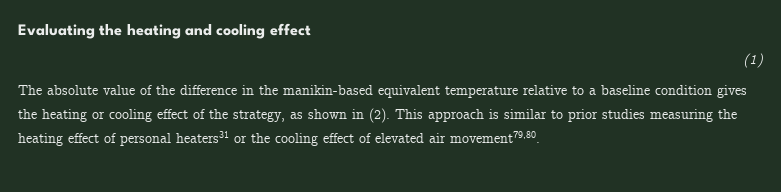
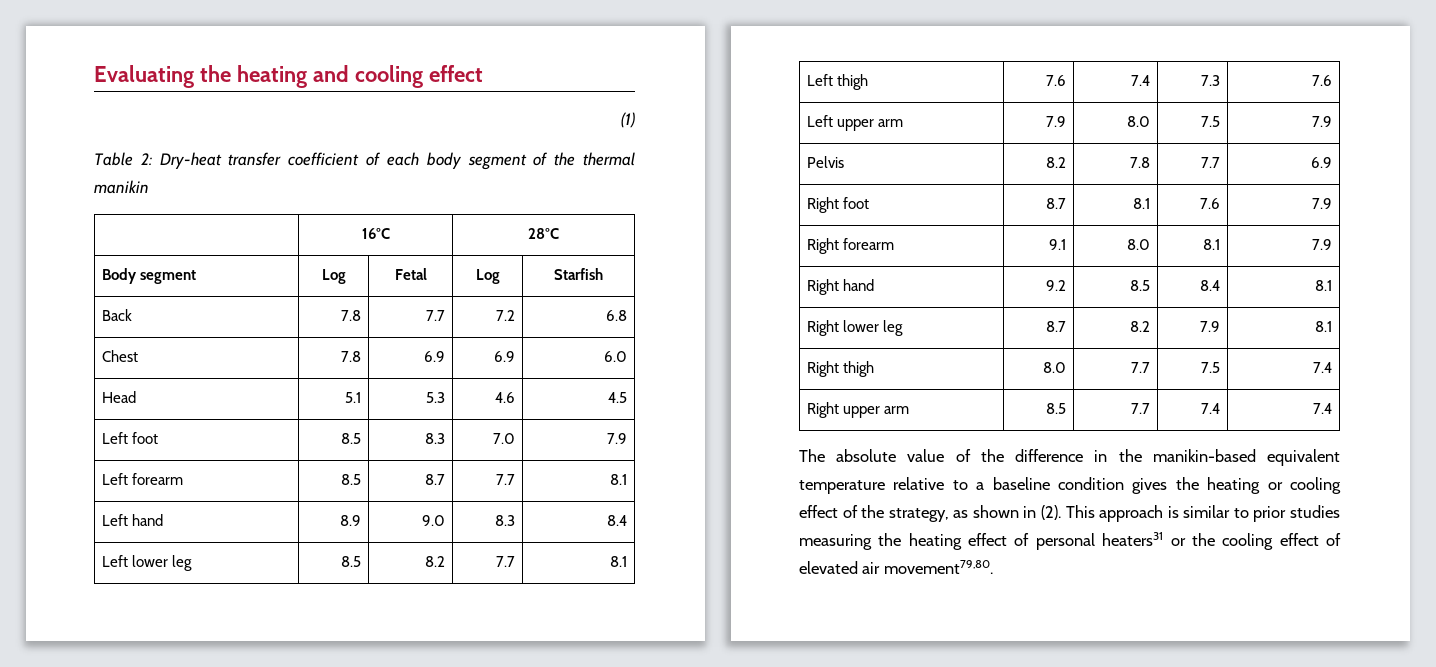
(763, 60) none -> [94,152,635,170] [94,180,149,194] [361,228,390,239] [528,228,559,239] [102,268,197,284] [321,269,346,284] [394,268,427,280] [475,269,500,284] [554,268,603,280] [102,309,133,321] [340,310,361,321] [425,310,445,321] [495,310,515,321] [605,310,627,321] [102,350,139,362] [340,351,361,362] [423,351,445,362] [493,351,515,362] [603,351,627,362] [102,391,137,403] [344,392,361,403] [425,392,445,403] [494,392,515,403] [607,392,627,403] [102,432,159,444] [340,433,361,444] [424,433,445,444] [492,433,515,444] [606,433,627,444] [102,473,184,485] [340,474,361,485] [424,474,445,485] [495,474,515,485] [609,474,627,485] [102,514,164,526] [339,515,361,526] [421,515,445,526] [494,515,515,526] [606,515,627,526] [102,555,193,571] [340,556,361,567] [424,556,445,567] [495,556,515,567] [609,556,627,567] [807,74,869,90] [1045,75,1066,86] [1130,75,1150,86] [1200,75,1220,86] [1311,75,1332,86] [807,115,904,131] [1045,116,1066,127] [1126,116,1150,127] [1200,116,1220,127] [1311,116,1332,127] [807,156,845,168] [1045,157,1066,168] [1129,157,1150,168] [1200,157,1220,168] [1310,157,1332,168] [807,197,870,213] [1045,198,1066,209] [1132,198,1150,209] [1199,198,1220,209] [1311,198,1332,209] [807,238,895,254] [1048,239,1066,250] [1126,239,1150,250] [1202,239,1220,250] [1311,239,1332,250] [807,279,875,295] [1045,280,1066,291] [1129,280,1150,291] [1199,280,1220,291] [1314,280,1332,291] [807,320,904,336] [1045,321,1066,332] [1129,321,1150,332] [1199,321,1220,332] [1314,321,1332,332] [807,361,875,377] [1042,362,1066,373] [1130,362,1150,373] [1200,362,1220,373] [1312,362,1332,373] [807,402,910,418] [1045,403,1066,414] [1130,403,1150,414] [1200,403,1220,414] [1312,403,1332,414] // Table 2: Dry-heat transfer coefficient of each body segment of the thermal manikin // | 16°C | 28°C // Body segment | Log | Fetal | Log | Starfish // Back | 7.8 | 7.7 | 7.2 | 6.8 // Chest | 7.8 | 6.9 | 6.9 | 6.0 // Head | 5.1 | 5.3 | 4.6 | 4.5 // Left foot | 8.5 | 8.3 | 7.0 | 7.9 // Left forearm | 8.5 | 8.7 | 7.7 | 8.1 // Left hand | 8.9 | 9.0 | 8.3 | 8.4 // Left lower leg | 8.5 | 8.2 | 7.7 | 8.1 // Left thigh | 7.6 | 7.4 | 7.3 | 7.6 // Left upper arm | 7.9 | 8.0 | 7.5 | 7.9 // Pelvis | 8.2 | 7.8 | 7.7 | 6.9 // Right foot | 8.7 | 8.1 | 7.6 | 7.9 // Right forearm | 9.1 | 8.0 | 8.1 | 7.9 // Right hand | 9.2 | 8.5 | 8.4 | 8.1 // Right lower leg | 8.7 | 8.2 | 7.9 | 8.1 // Right thigh | 8.0 | 7.7 | 7.5 | 7.4 // Right upper arm | 8.5 | 7.7 | 7.4 | 7.4

